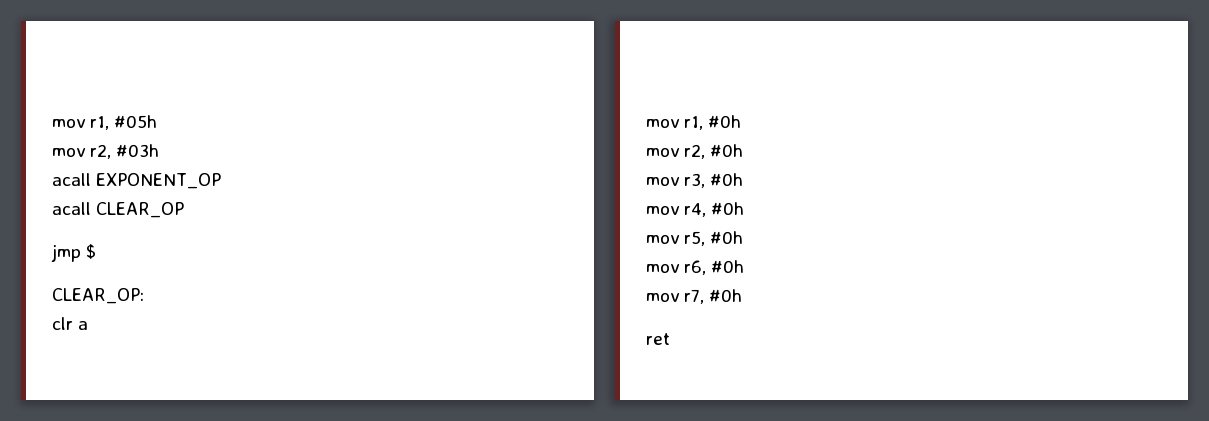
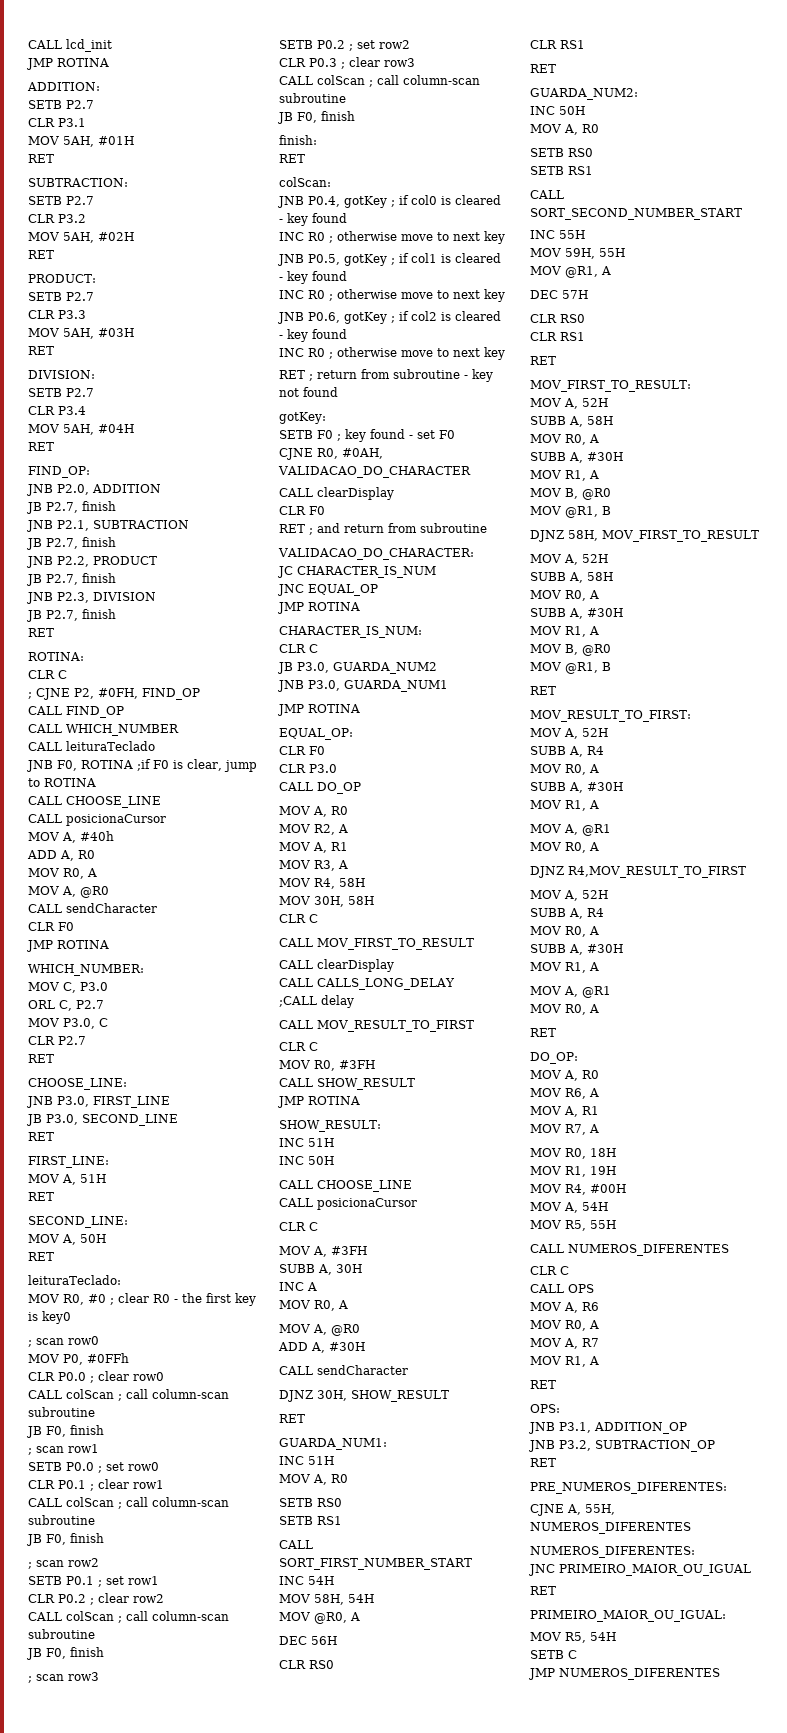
[52,115,158,130] [52,144,160,159] [52,173,222,189] [52,202,185,218] [51,244,97,262] [52,288,144,304] [52,317,89,330] [646,115,742,130] [646,144,744,159] [646,173,744,188] [646,202,745,217] [646,231,744,246] [646,260,745,275] [646,289,743,304] [646,333,670,345] mov r1, #05h // mov r2, #03h // acall EXPONENT_OP // acall CLEAR_OP // jmp $ // CLEAR_OP: // clr a // mov r1, #0h // mov r2, #0h // mov r3, #0h // mov r4, #0h // mov r5, #0h // mov r6, #0h // mov r7, #0h // ret -> [28,39,112,52] [26,58,109,70] [27,82,100,91] [28,100,94,109] [28,118,86,127] [28,136,134,147] [28,154,54,163] [28,178,128,187] [28,196,94,205] [28,214,86,223] [28,232,134,243] [28,250,54,259] [28,274,96,283] [28,292,94,301] [28,310,86,319] [28,328,134,339] [28,346,54,355] [28,370,95,379] [28,388,94,397] [28,406,86,415] [28,424,134,435] [28,442,54,451] [28,466,90,478] [26,484,161,496] [26,501,116,514] [26,520,189,532] [26,537,116,550] [26,556,157,568] [26,573,116,586] [26,592,156,604] [26,609,116,622] [28,628,54,637] [28,652,84,661] [28,670,67,679] [28,688,200,700] [28,706,124,718] [28,724,179,736] [28,741,155,751] [26,759,257,772] [28,778,96,787] [28,796,161,808] [28,814,166,826] [28,831,114,843] [27,850,95,861] [28,868,97,879] [28,886,109,898] [28,903,157,913] [28,922,74,931] [26,940,109,952] [28,964,144,976] [28,982,108,993] [28,1000,104,1011] [28,1018,108,1029] [28,1036,86,1045] [28,1054,54,1063] [28,1078,127,1090] [26,1096,170,1108] [26,1114,178,1126] [28,1132,54,1141] [28,1156,109,1168] [28,1174,106,1185] [28,1192,54,1201] [28,1216,128,1228] [28,1234,106,1245] [28,1252,54,1261] [28,1275,121,1285] [28,1293,256,1306] [28,1311,71,1324] [28,1336,99,1347] [28,1353,129,1365] [28,1371,164,1383] [28,1389,229,1401] [28,1407,95,1417] [26,1425,104,1438] [28,1444,99,1455] [28,1462,159,1473] [28,1479,164,1491] [28,1497,229,1509] [28,1515,95,1525] [26,1533,104,1546] [28,1558,99,1569] [28,1576,159,1587] [28,1593,164,1605] [28,1611,229,1623] [28,1629,95,1639] [26,1647,104,1660] [28,1672,99,1683] [279,40,410,51] [279,57,415,69] [279,75,480,87] [279,93,346,103] [277,111,355,124] [279,135,317,145] [279,154,305,163] [279,177,331,187] [277,195,501,208] [279,213,347,226] [279,231,505,244] [277,253,501,266] [279,271,347,284] [279,289,505,302] [277,311,501,324] [279,329,347,342] [279,347,505,360] [279,369,493,382] [279,387,338,397] [279,412,326,424] [279,429,455,442] [279,448,383,460] [278,466,471,478] [279,487,394,500] [279,506,325,515] [279,523,487,535] [278,548,474,560] [277,566,436,578] [277,584,378,596] [277,602,360,614] [279,626,422,638] [279,644,318,653] [277,662,437,674] [277,680,448,692] [277,704,360,716] [279,728,353,740] [279,746,325,755] [279,764,337,773] [279,782,361,794] [279,806,348,817] [279,824,348,835] [279,842,348,853] [279,860,348,871] [279,878,365,889] [279,896,374,907] [279,914,318,923] [279,938,474,950] [279,959,394,972] [279,978,455,990] [279,995,354,1008] [279,1020,474,1032] [279,1042,318,1051] [279,1060,375,1071] [279,1078,415,1090] [277,1096,360,1108] [279,1120,381,1132] [279,1138,334,1147] [279,1156,334,1165] [279,1180,412,1192] [279,1198,417,1210] [279,1222,318,1231] [279,1246,367,1257] [279,1264,362,1275] [279,1282,317,1291] [279,1300,348,1311] [279,1324,360,1336] [278,1342,365,1353] [279,1365,408,1375] [279,1390,449,1402] [279,1414,305,1423] [279,1438,387,1450] [279,1456,334,1465] [279,1474,348,1485] [279,1498,342,1507] [279,1516,342,1525] [279,1540,313,1549] [279,1558,472,1570] [279,1576,334,1585] [279,1594,374,1605] [279,1612,360,1624] [279,1636,337,1645] [279,1660,334,1669] [530,40,585,49] [530,64,556,73] [530,88,638,100] [530,106,585,115] [530,124,599,135] [530,148,593,157] [530,166,593,175] [530,190,564,199] [530,208,742,220] [530,230,585,239] [530,248,625,259] [530,266,611,278] [530,290,588,299] [530,314,585,323] [530,332,585,341] [530,356,556,365] [530,380,691,392] [530,398,608,409] [530,416,613,427] [530,434,599,445] [530,452,623,463] [530,470,599,481] [530,488,611,500] [530,506,611,518] [530,530,759,542] [530,554,608,565] [530,572,613,583] [530,590,599,601] [530,608,623,619] [530,626,599,637] [530,644,611,656] [530,662,611,674] [530,686,556,695] [530,710,691,722] [530,728,608,739] [530,746,604,757] [530,764,599,775] [530,782,623,793] [530,800,599,811] [530,824,611,836] [530,842,599,853] [530,866,746,878] [530,890,608,901] [530,908,604,919] [530,926,599,937] [530,944,623,955] [530,962,599,973] [530,986,611,998] [530,1004,599,1015] [530,1028,556,1037] [530,1052,578,1064] [530,1070,599,1081] [530,1088,599,1099] [530,1106,599,1117] [530,1124,599,1135] [530,1148,616,1159] [530,1166,616,1177] [530,1184,626,1195] [530,1202,608,1213] [530,1220,616,1231] [530,1244,729,1256] [530,1266,569,1275] [530,1284,594,1293] [530,1302,599,1313] [530,1320,599,1331] [530,1338,599,1349] [530,1356,599,1367] [530,1380,556,1389] [530,1404,560,1413] [528,1422,687,1434] [528,1440,715,1452] [530,1458,556,1467] [530,1482,727,1494] [530,1504,615,1516] [530,1522,691,1534] [530,1546,695,1558] [528,1564,751,1576] [530,1586,556,1595] [530,1610,726,1622] [530,1632,616,1643] [530,1650,577,1659] [528,1668,720,1680] CALL lcd_init // JMP ROTINA // ADDITION: // SETB P2.7 // CLR P3.1 // MOV 5AH, #01H // RET // SUBTRACTION: // SETB P2.7 // CLR P3.2 // MOV 5AH, #02H // RET // PRODUCT: // SETB P2.7 // CLR P3.3 // MOV 5AH, #03H // RET // DIVISION: // SETB P2.7 // CLR P3.4 // MOV 5AH, #04H // RET // FIND_OP: // JNB P2.0, ADDITION // JB P2.7, finish // JNB P2.1, SUBTRACTION // JB P2.7, finish // JNB P2.2, PRODUCT // JB P2.7, finish // JNB P2.3, DIVISION // JB P2.7, finish // RET // ROTINA: // CLR C // ; CJNE P2, #0FH, FIND_OP // CALL FIND_OP // CALL WHICH_NUMBER // CALL leituraTeclado // JNB F0, ROTINA ;if F0 is clear, jump to ROTINA // CALL CHOOSE_LINE // CALL posicionaCursor // MOV A, #40h // ADD A, R0 // MOV R0, A // MOV A, @R0 // CALL sendCharacter // CLR F0 // JMP ROTINA // WHICH_NUMBER: // MOV C, P3.0 // ORL C, P2.7 // MOV P3.0, C // CLR P2.7 // RET // CHOOSE_LINE: // JNB P3.0, FIRST_LINE // JB P3.0, SECOND_LINE // RET // FIRST_LINE: // MOV A, 51H // RET // SECOND_LINE: // MOV A, 50H // RET // leituraTeclado: // MOV R0, #0 ; clear R0 - the first key is key0 // ; scan row0 // MOV P0, #0FFh // CLR P0.0 ; clear row0 // CALL colScan ; call column-scan subroutine // JB F0, finish // ; scan row1 // SETB P0.0 ; set row0 // CLR P0.1 ; clear row1 // CALL colScan ; call column-scan subroutine // JB F0, finish // ; scan row2 // SETB P0.1 ; set row1 // CLR P0.2 ; clear row2 // CALL colScan ; call column-scan subroutine // JB F0, finish // ; scan row3 // SETB P0.2 ; set row2 // CLR P0.3 ; clear row3 // CALL colScan ; call column-scan subroutine // JB F0, finish // finish: // RET // colScan: // JNB P0.4, gotKey ; if col0 is cleared - key found // INC R0 ; otherwise move to next key // JNB P0.5, gotKey ; if col1 is cleared - key found // INC R0 ; otherwise move to next key // JNB P0.6, gotKey ; if col2 is cleared - key found // INC R0 ; otherwise move to next key // RET ; return from subroutine - key not found // gotKey: // SETB F0 ; key found - set F0 // CJNE R0, #0AH, VALIDACAO_DO_CHARACTER // CALL clearDisplay // CLR F0 // RET ; and return from subroutine // VALIDACAO_DO_CHARACTER: // JC CHARACTER_IS_NUM // JNC EQUAL_OP // JMP ROTINA // CHARACTER_IS_NUM: // CLR C // JB P3.0, GUARDA_NUM2 // JNB P3.0, GUARDA_NUM1 // JMP ROTINA // EQUAL_OP: // CLR F0 // CLR P3.0 // CALL DO_OP // MOV A, R0 // MOV R2, A // MOV A, R1 // MOV R3, A // MOV R4, 58H // MOV 30H, 58H // CLR C // CALL MOV_FIRST_TO_RESULT // CALL clearDisplay // CALL CALLS_LONG_DELAY // ;CALL delay // CALL MOV_RESULT_TO_FIRST // CLR C // MOV R0, #3FH // CALL SHOW_RESULT // JMP ROTINA // SHOW_RESULT: // INC 51H // INC 50H // CALL CHOOSE_LINE // CALL posicionaCursor // CLR C // MOV A, #3FH // SUBB A, 30H // INC A // MOV R0, A // MOV A, @R0 // ADD A, #30H // CALL sendCharacter // DJNZ 30H, SHOW_RESULT // RET // GUARDA_NUM1: // INC 51H // MOV A, R0 // SETB RS0 // SETB RS1 // CALL SORT_FIRST_NUMBER_START // INC 54H // MOV 58H, 54H // MOV @R0, A // DEC 56H // CLR RS0 // CLR RS1 // RET // GUARDA_NUM2: // INC 50H // MOV A, R0 // SETB RS0 // SETB RS1 // CALL SORT_SECOND_NUMBER_START // INC 55H // MOV 59H, 55H // MOV @R1, A // DEC 57H // CLR RS0 // CLR RS1 // RET // MOV_FIRST_TO_RESULT: // MOV A, 52H // SUBB A, 58H // MOV R0, A // SUBB A, #30H // MOV R1, A // MOV B, @R0 // MOV @R1, B // DJNZ 58H, MOV_FIRST_TO_RESULT // MOV A, 52H // SUBB A, 58H // MOV R0, A // SUBB A, #30H // MOV R1, A // MOV B, @R0 // MOV @R1, B // RET // MOV_RESULT_TO_FIRST: // MOV A, 52H // SUBB A, R4 // MOV R0, A // SUBB A, #30H // MOV R1, A // MOV A, @R1 // MOV R0, A // DJNZ R4,MOV_RESULT_TO_FIRST // MOV A, 52H // SUBB A, R4 // MOV R0, A // SUBB A, #30H // MOV R1, A // MOV A, @R1 // MOV R0, A // RET // DO_OP: // MOV A, R0 // MOV R6, A // MOV A, R1 // MOV R7, A // MOV R0, 18H // MOV R1, 19H // MOV R4, #00H // MOV A, 54H // MOV R5, 55H // CALL NUMEROS_DIFERENTES // CLR C // CALL OPS // MOV A, R6 // MOV R0, A // MOV A, R7 // MOV R1, A // RET // OPS: // JNB P3.1, ADDITION_OP // JNB P3.2, SUBTRACTION_OP // RET // PRE_NUMEROS_DIFERENTES: // CJNE A, 55H, NUMEROS_DIFERENTES // NUMEROS_DIFERENTES: // JNC PRIMEIRO_MAIOR_OU_IGUAL // RET // PRIMEIRO_MAIOR_OU_IGUAL: // MOV R5, 54H // SETB C // JMP NUMEROS_DIFERENTES

